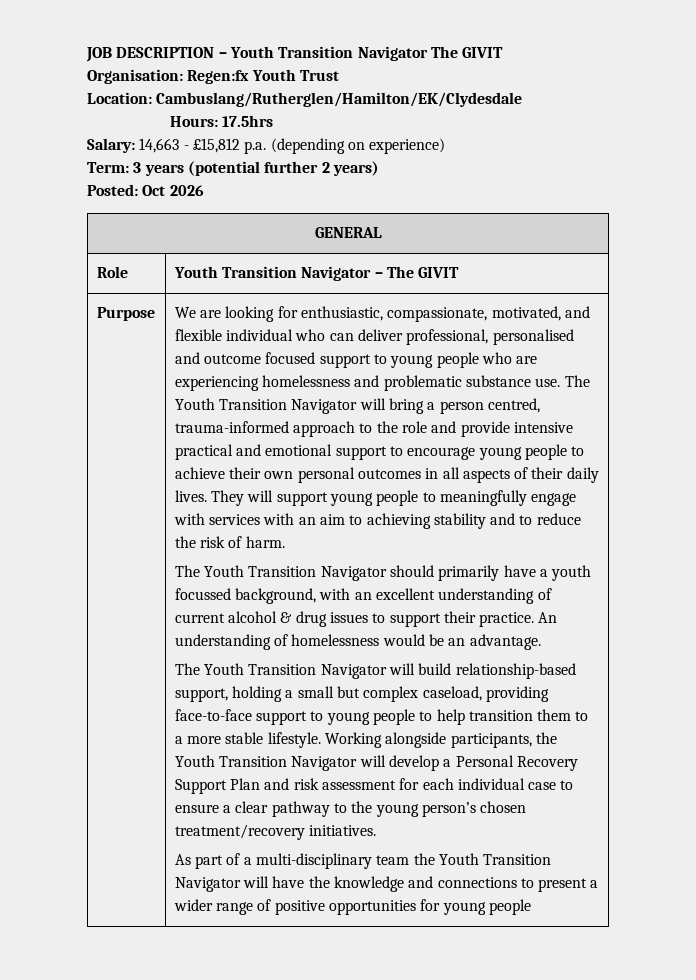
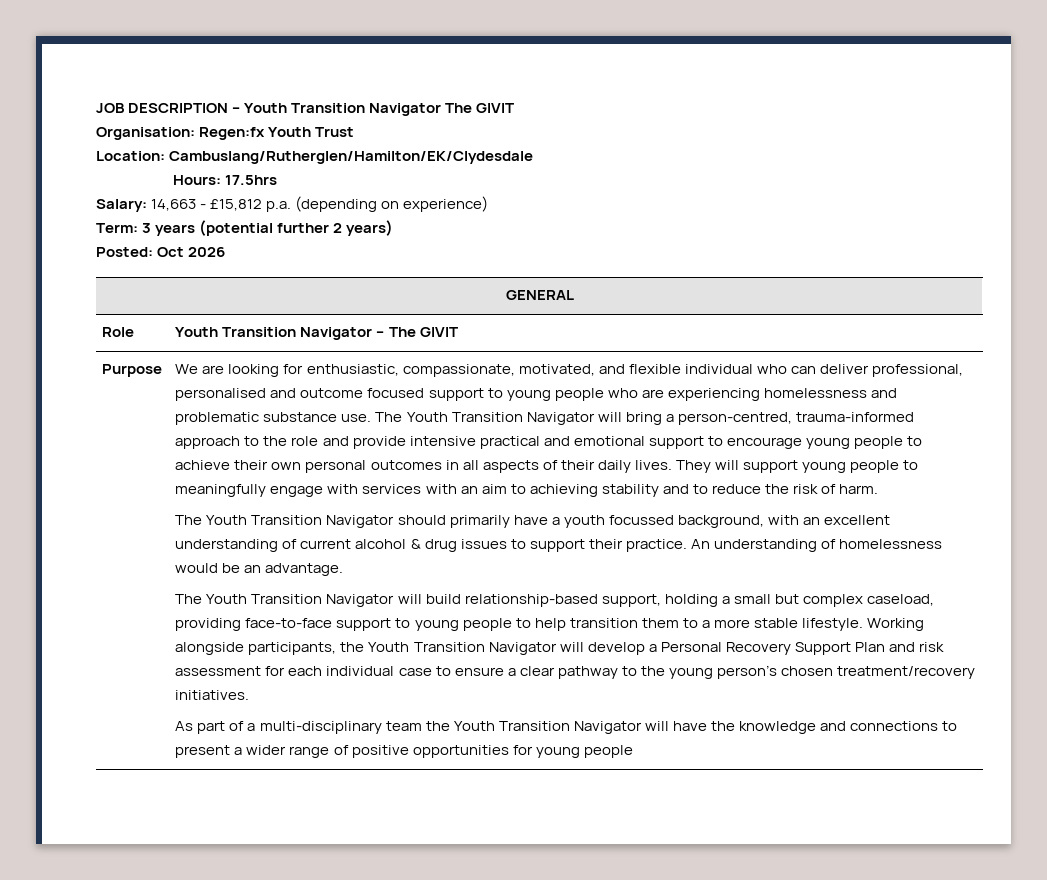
[439,398,540,414] person centred, -> [677,412,792,425] person-centred,

